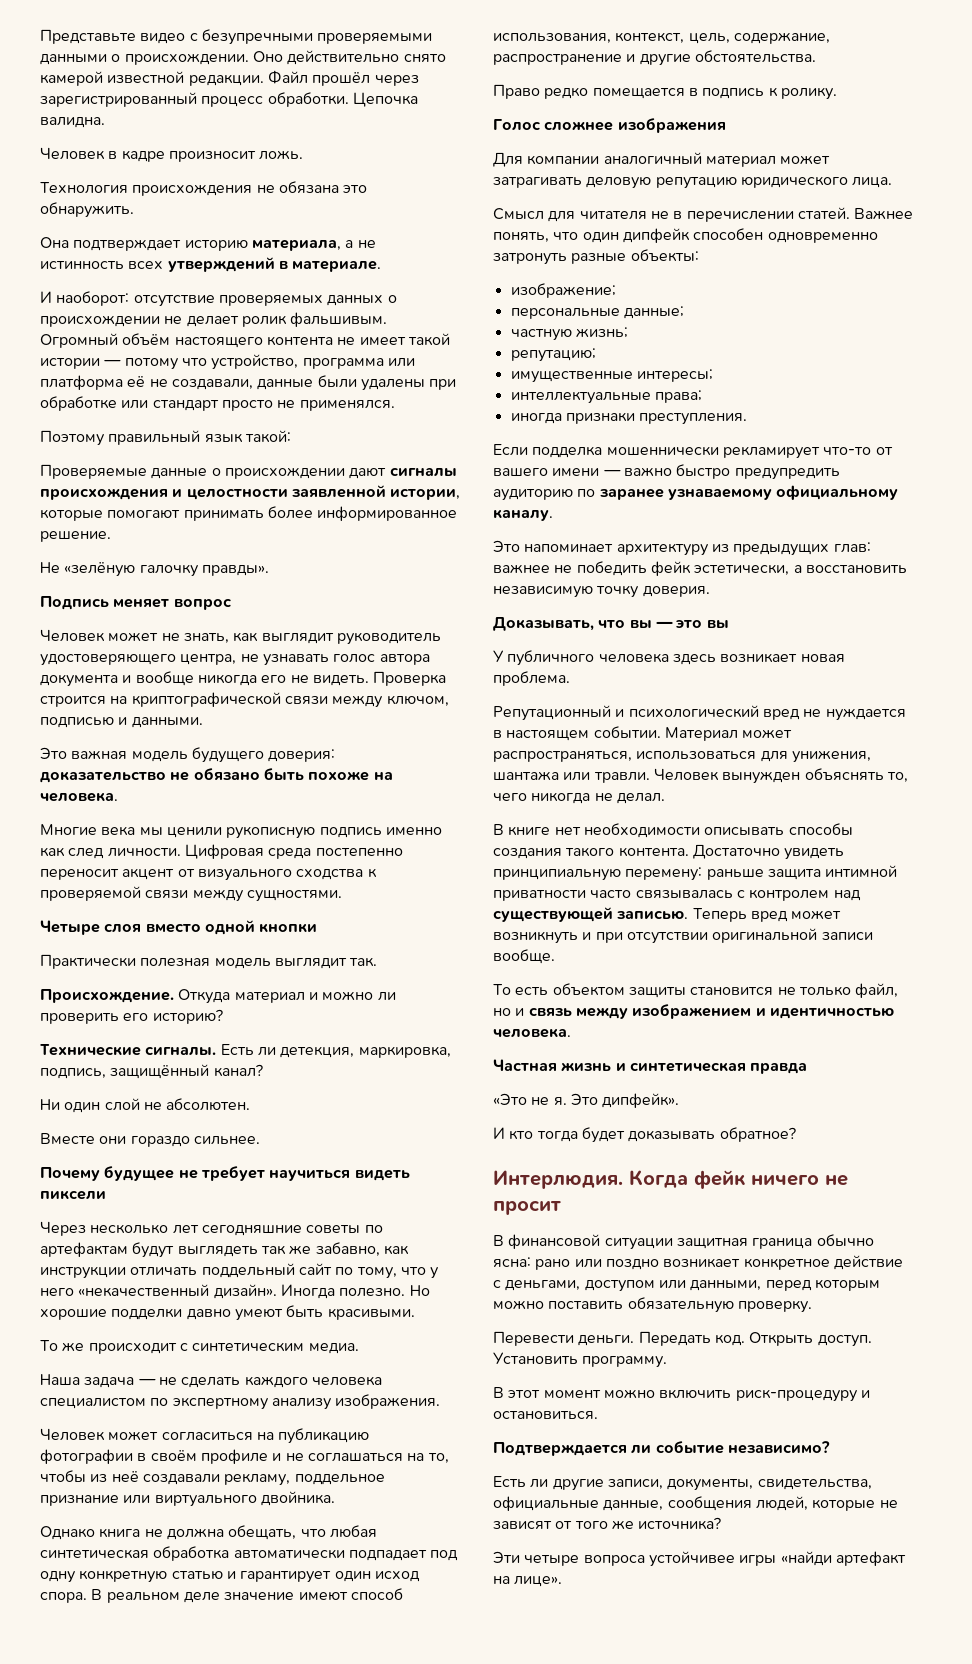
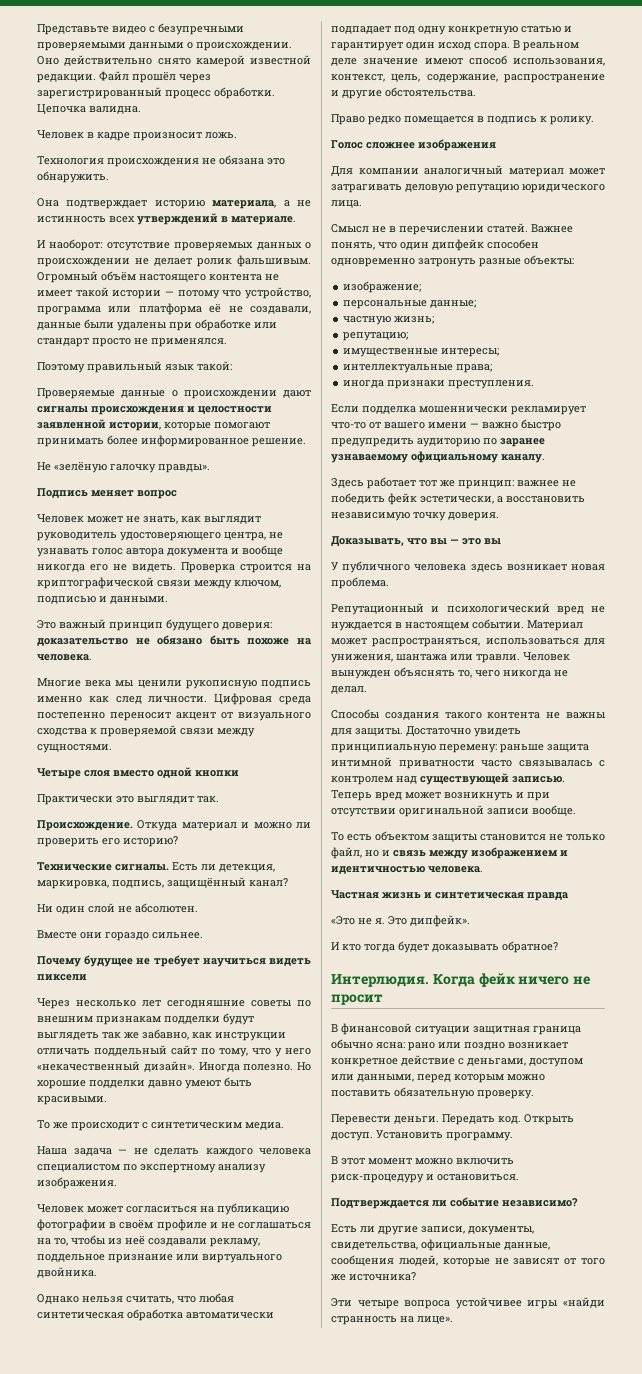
[71,750,188,762] важная модель -> [59,619,163,631] важный принцип
[140,958,271,969] полезная модель -> [116,796,134,803] это
[40,1242,128,1257] артефактам -> [37,1016,220,1025] внешним признакам подделки
[99,1525,297,1540] книга не должна обещать, -> [82,1296,174,1304] нельзя считать,
[548,211,647,222] для читателя -> (369, 228) none
[493,540,871,556] Это напоминает архитектуру из предыдущих глав: -> [331,477,514,489] Здесь работает тот же принцип:
[493,823,853,838] [493,847,689,859] В книге нет необходимости описывать способы создания такого контента. -> [331,709,605,720] [331,728,403,736] Способы создания такого контента не важны для защиты.
[835,1551,906,1566] артефакт -> [331,1316,397,1325] странность

